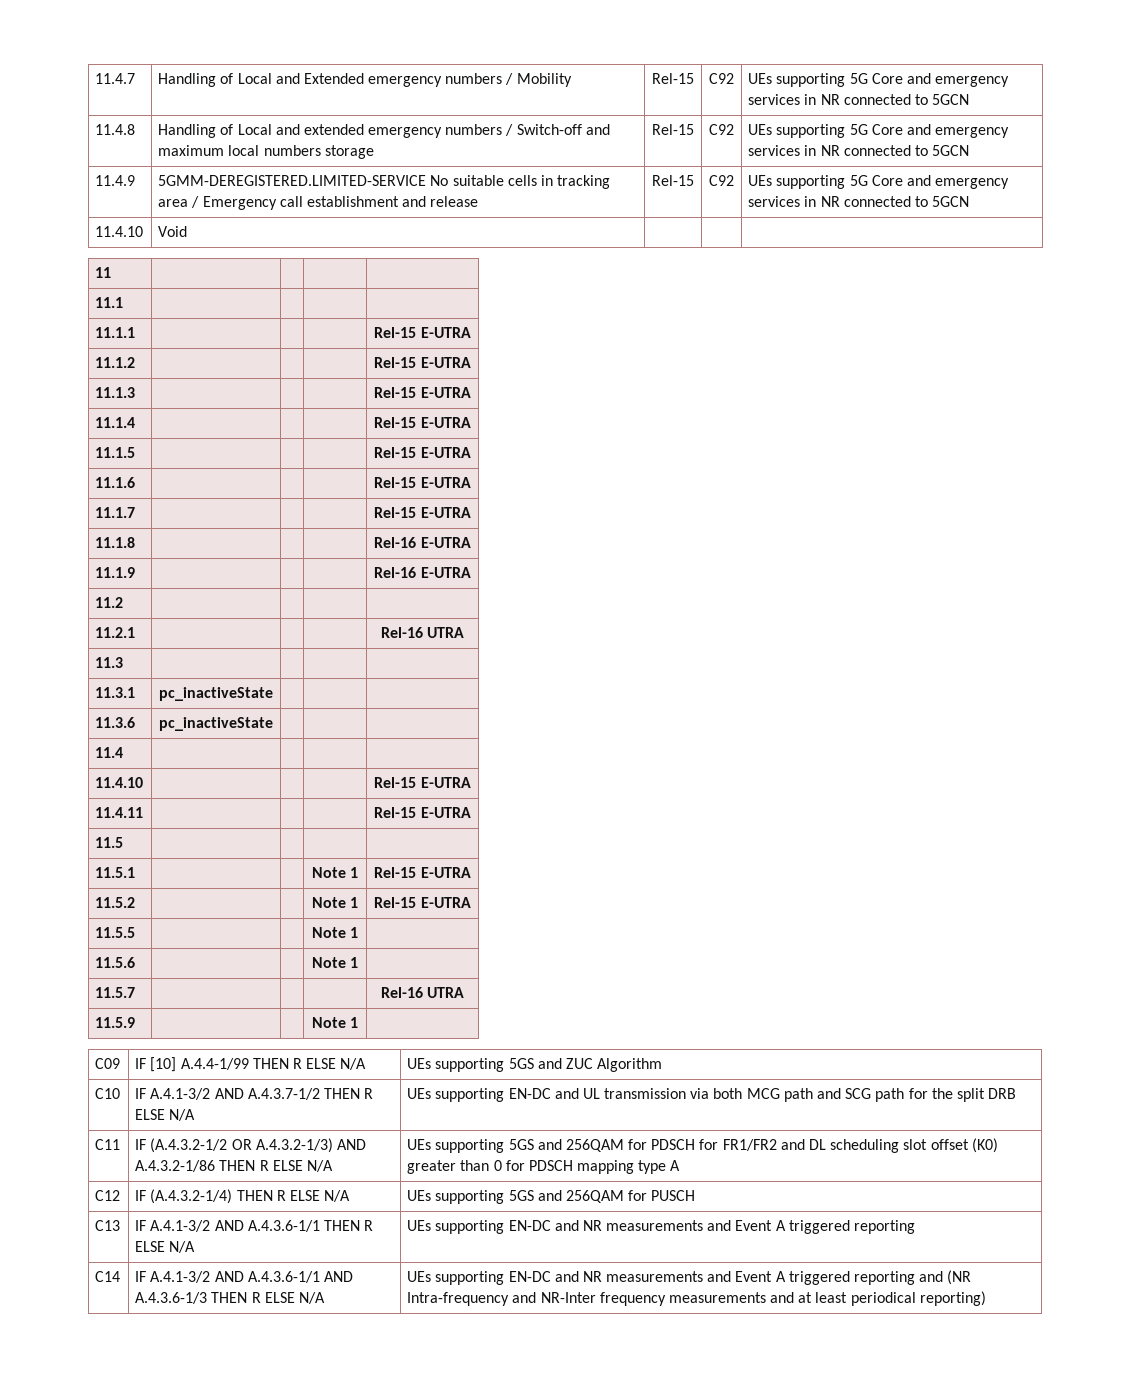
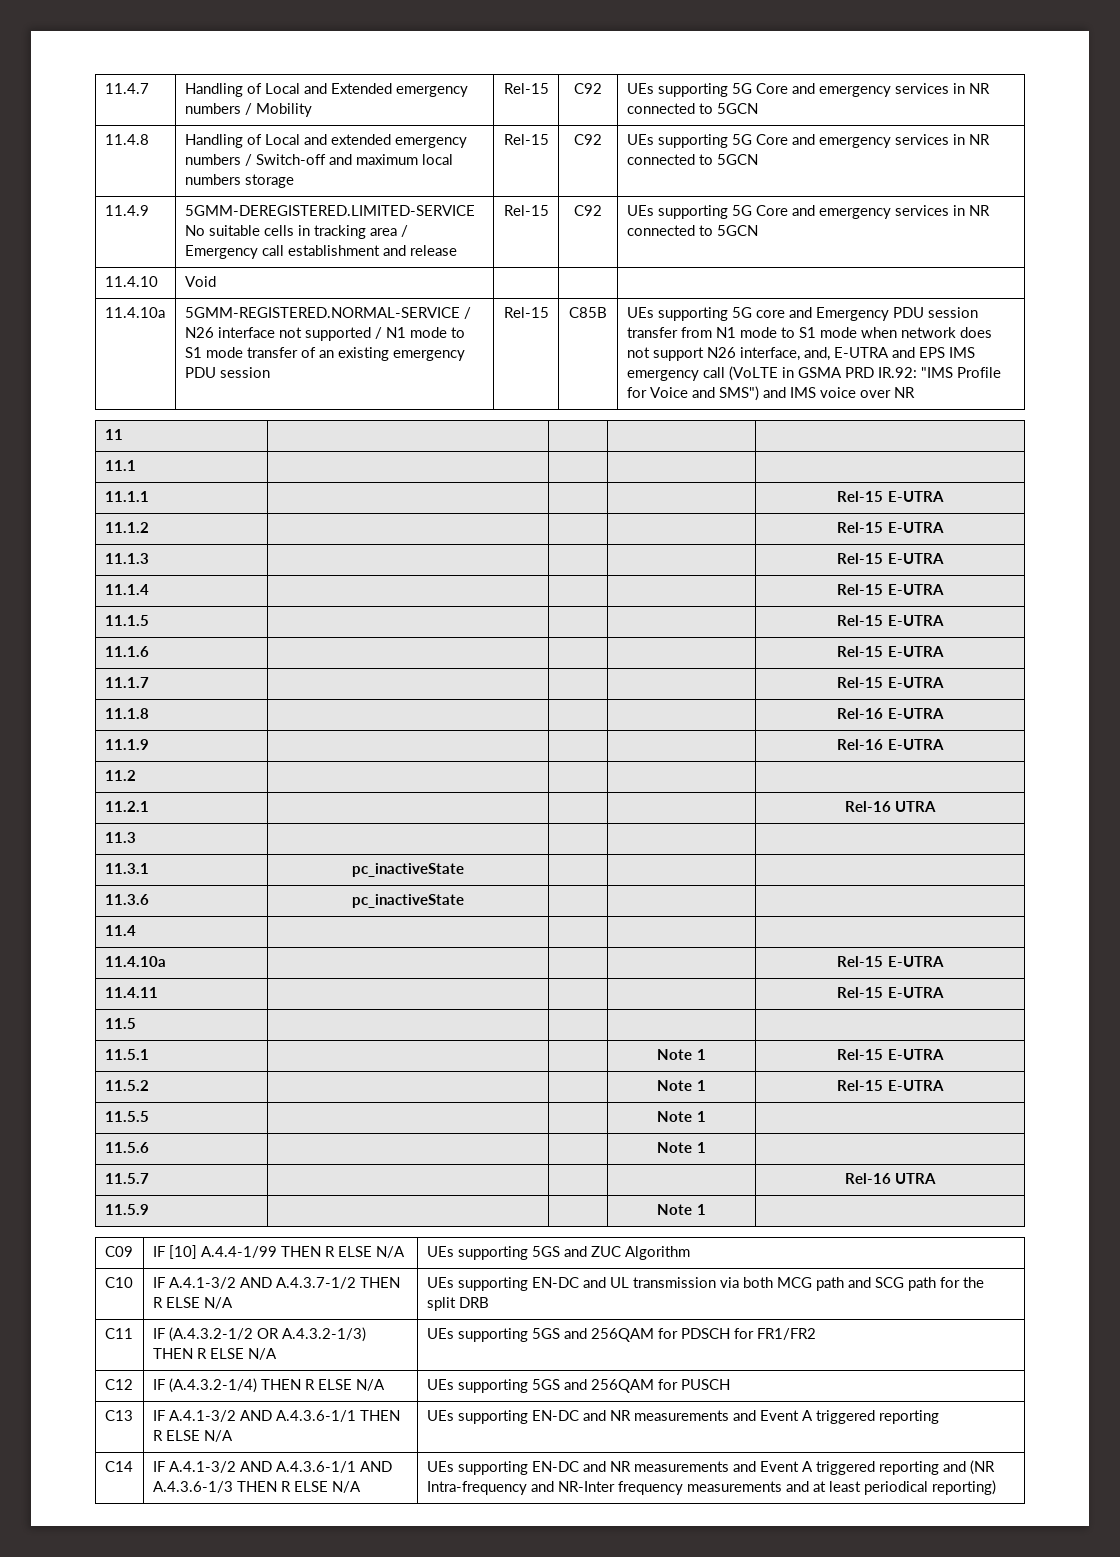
(188, 231) none -> [104,307,165,318] [184,307,471,319] [184,327,466,341] [184,347,465,361] [184,367,270,378] [503,307,549,318] [569,307,607,318] [626,307,979,321] [626,327,993,338] [626,347,976,361] [626,366,1002,381] [626,386,916,401] // 11.4.10a | 5GMM-REGISTERED.NORMAL-SERVICE / N26 interface not supported / N1 mode to S1 mode transfer of an existing emergency PDU session | Rel-15 | C85B | UEs supporting 5G core and Emergency PDU session transfer from N1 mode to S1 mode when network does not support N26 interface, and, E-UTRA and EPS IMS emergency call (VoLTE in GSMA PRD IR.92: "IMS Profile for Voice and SMS") and IMS voice over NR
[95,777,144,788] 11.4.10 -> [104,956,166,967] 11.4.10a
[336,1139,366,1150] [135,1160,216,1172] AND A.4.3.2-1/86 -> (366, 1334) none
[780,1138,998,1153] [407,1160,681,1174] and DL scheduling slot offset (K0) greater than 0 for PDSCH mapping type A -> (817, 1334) none

